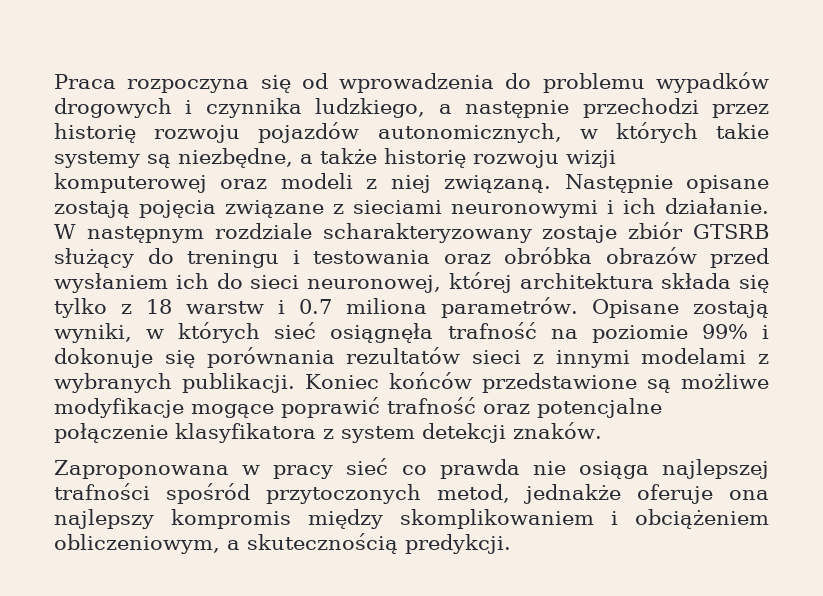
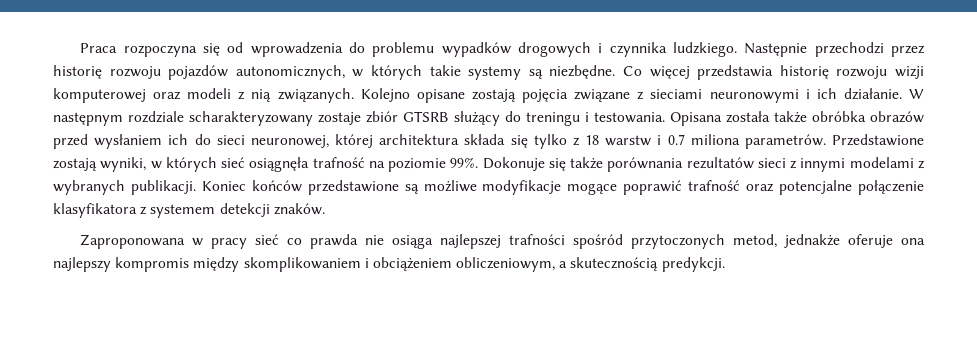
[315,98,570,118] ludzkiego, a następnie -> [673,42,808,57] ludzkiego. Następnie
[178,148,377,168] niezbędne, a także -> [549,65,774,80] niezbędne. Co więcej przedstawia
[390,174,673,193] niej związaną. Następnie -> [251,88,410,103] nią związanych. Kolejno
[313,250,491,264] testowania oraz -> [594,111,807,126] testowania. Opisana została także
[591,299,679,318] Opisane -> [831,134,924,146] Przedstawione
[701,324,769,339] [54,348,195,368] 99% i dokonuje się -> [450,157,604,171] 99%. Dokonuje się także
[341,426,415,443] system -> [150,204,216,218] systemem

